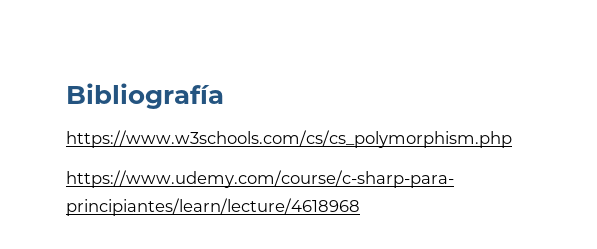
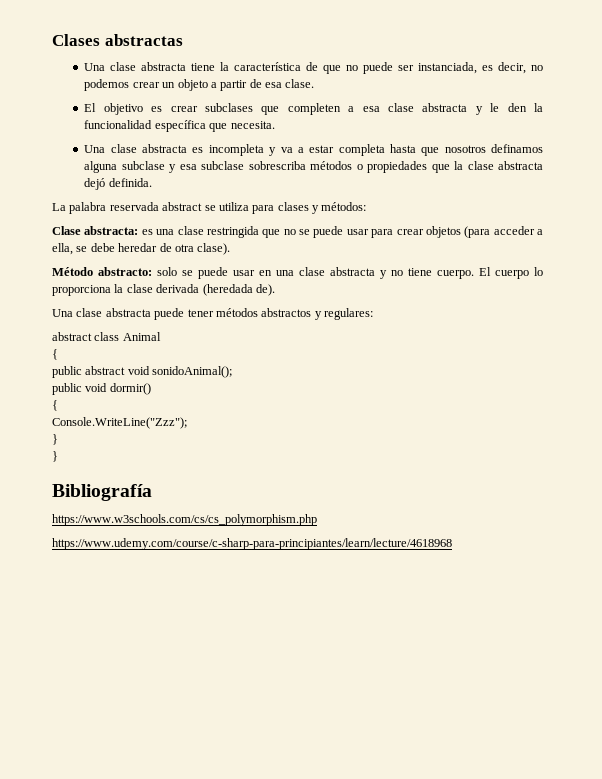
(66, 96) none -> [52,34,183,46] [84,62,543,74] [84,79,315,91] [84,103,543,115] [84,120,275,132] [84,144,543,156] [84,161,543,173] [84,178,152,190] [52,202,367,214] [52,226,543,238] [52,243,231,255] [52,267,543,279] [52,284,275,296] [52,308,373,320] [52,332,161,341] [52,349,58,360] [52,366,233,378] [52,383,151,395] [52,400,58,411] [52,417,187,429] [52,434,58,445] [52,451,58,462] Clases abstractas // Una clase abstracta tiene la característica de que no puede ser instanciada, es decir, no podemos crear un objeto a partir de esa clase. // El objetivo es crear subclases que completen a esa clase abstracta y le den la funcionalidad específica que necesita. // Una clase abstracta es incompleta y va a estar completa hasta que nosotros definamos alguna subclase y esa subclase sobrescriba métodos o propiedades que la clase abstracta dejó definida. // La palabra reservada abstract se utiliza para clases y métodos: // Clase abstracta: es una clase restringida que no se puede usar para crear objetos (para acceder a ella, se debe heredar de otra clase). // Método abstracto: solo se puede usar en una clase abstracta y no tiene cuerpo. El cuerpo lo proporciona la clase derivada (heredada de). // Una clase abstracta puede tener métodos abstractos y regulares: // abstract class Animal // { // public abstract void sonidoAnimal(); // public void dormir() // { // Console.WriteLine("Zzz"); // } // } //

